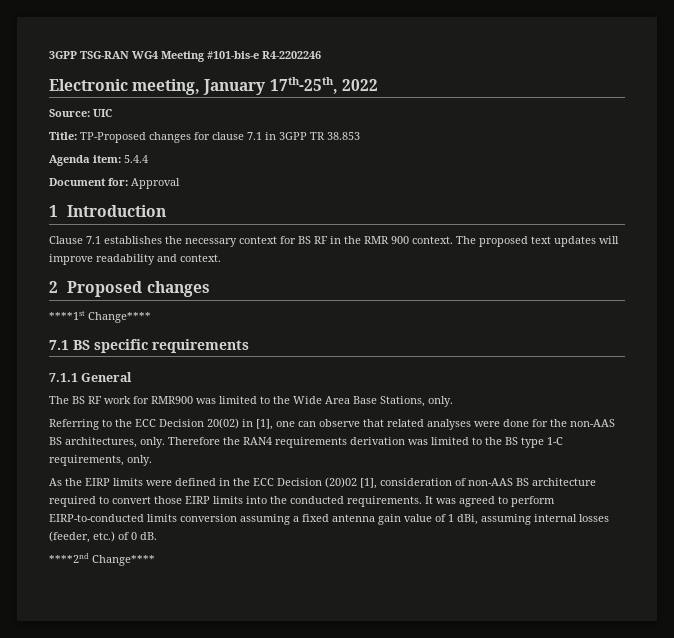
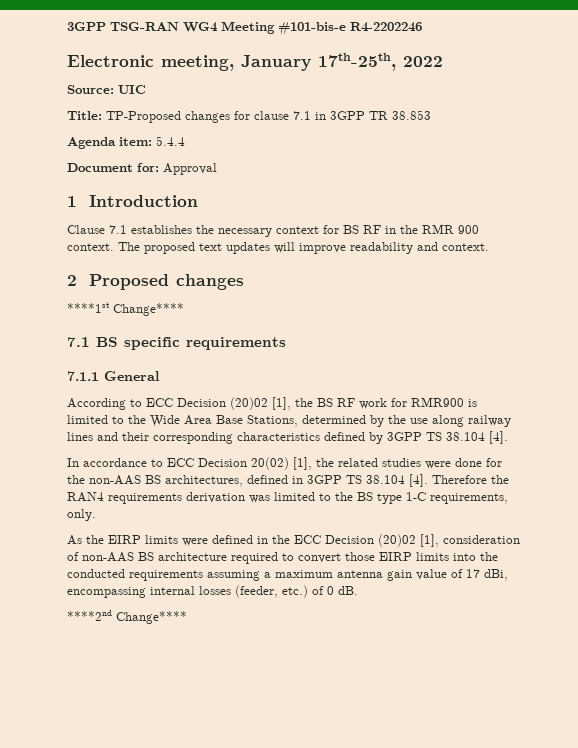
[49,396,69,404] The -> [67,397,313,410] According to ECC Decision (20)02 [1], the
[196,398,216,404] was -> [468,399,477,407] is
[428,396,453,407] [49,418,471,430] only. // Referring to the ECC Decision 20(02) in [1], one can observe that related analyses -> [302,415,511,427] [67,431,508,444] [67,457,421,470] determined by the use along railway lines and their corresponding characteristics defined by 3GPP TS 38.104 [4]. // In accordance to ECC Decision 20(02) [1], the related studies
[140,437,165,448] only. -> [247,474,428,487] defined in 3GPP TS 38.104 [4].
[347,496,555,507] [49,514,237,522] requirements. It was agreed to perform EIRP-to-conducted limits conversion -> [129,570,203,581] requirements
[302,514,329,522] fixed -> [275,570,333,578] maximum
[448,514,531,525] 1 dBi, assuming -> [466,569,508,581] [67,587,146,598] 17 dBi, encompassing

